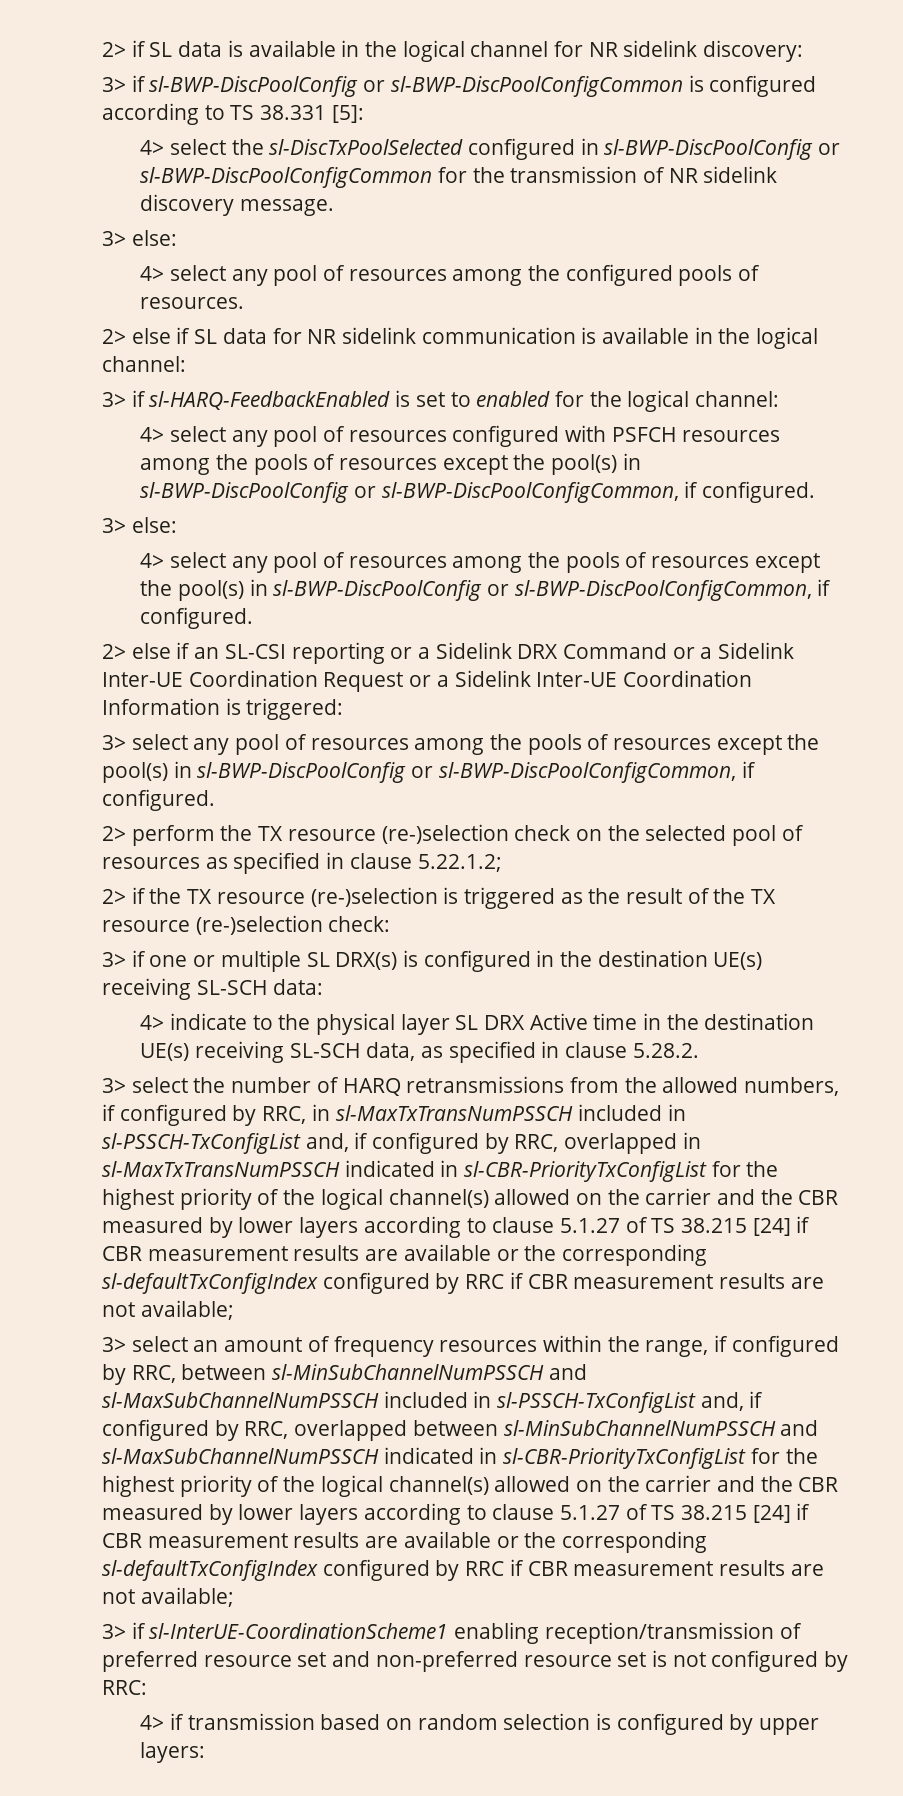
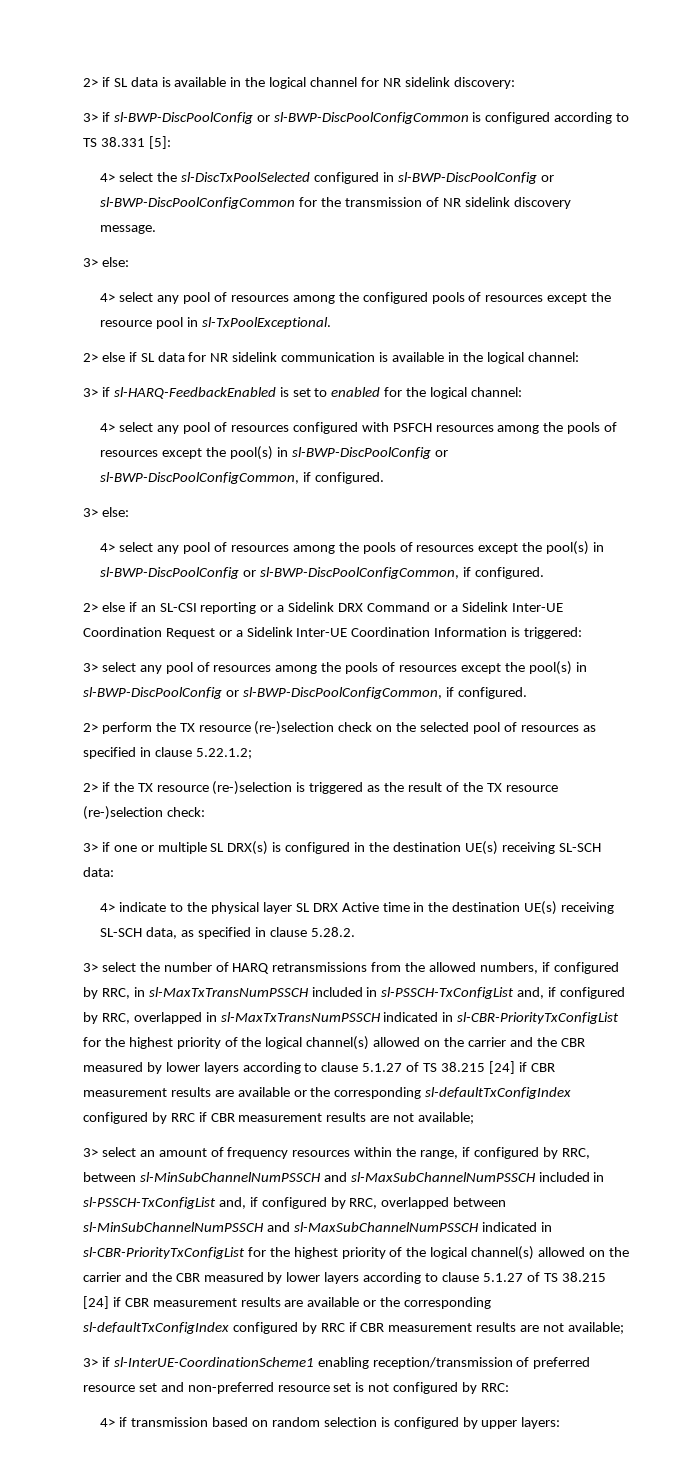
[140,297,245,309] resources. -> [485,292,612,304] [100,317,332,329] resources except the resource pool in sl-TxPoolExceptional.

